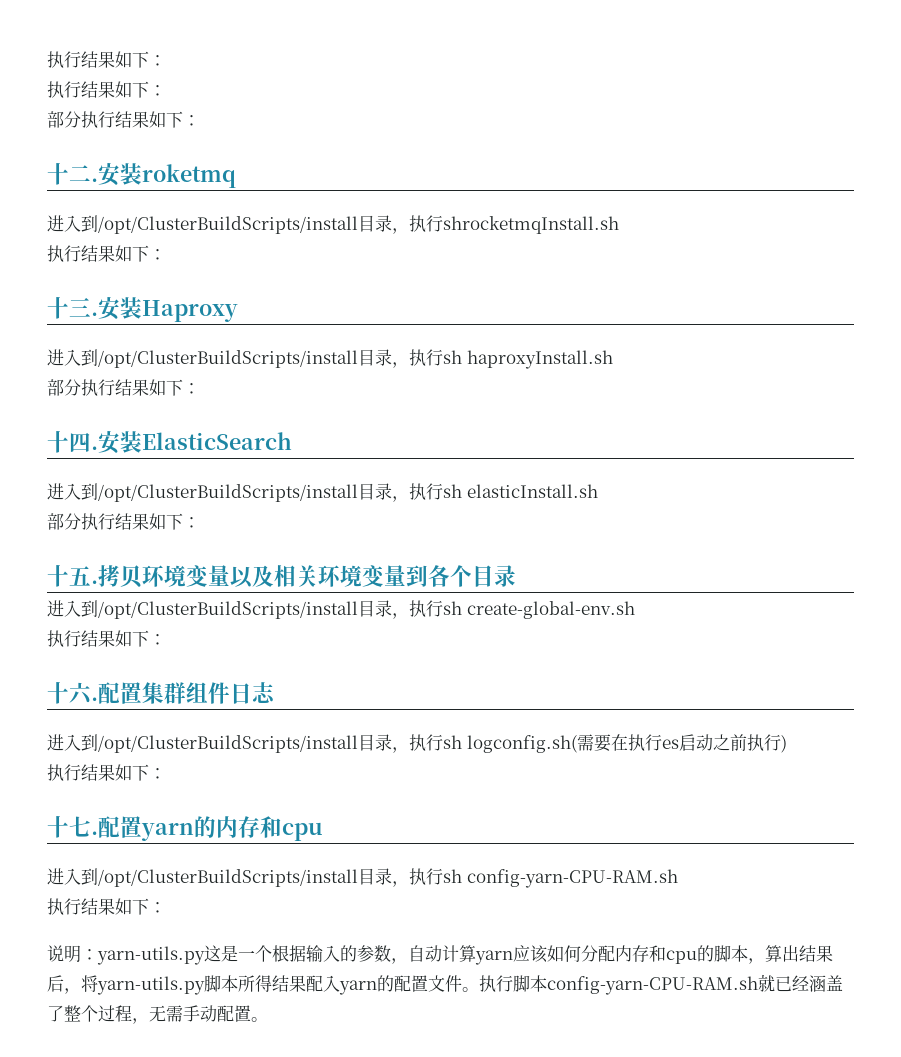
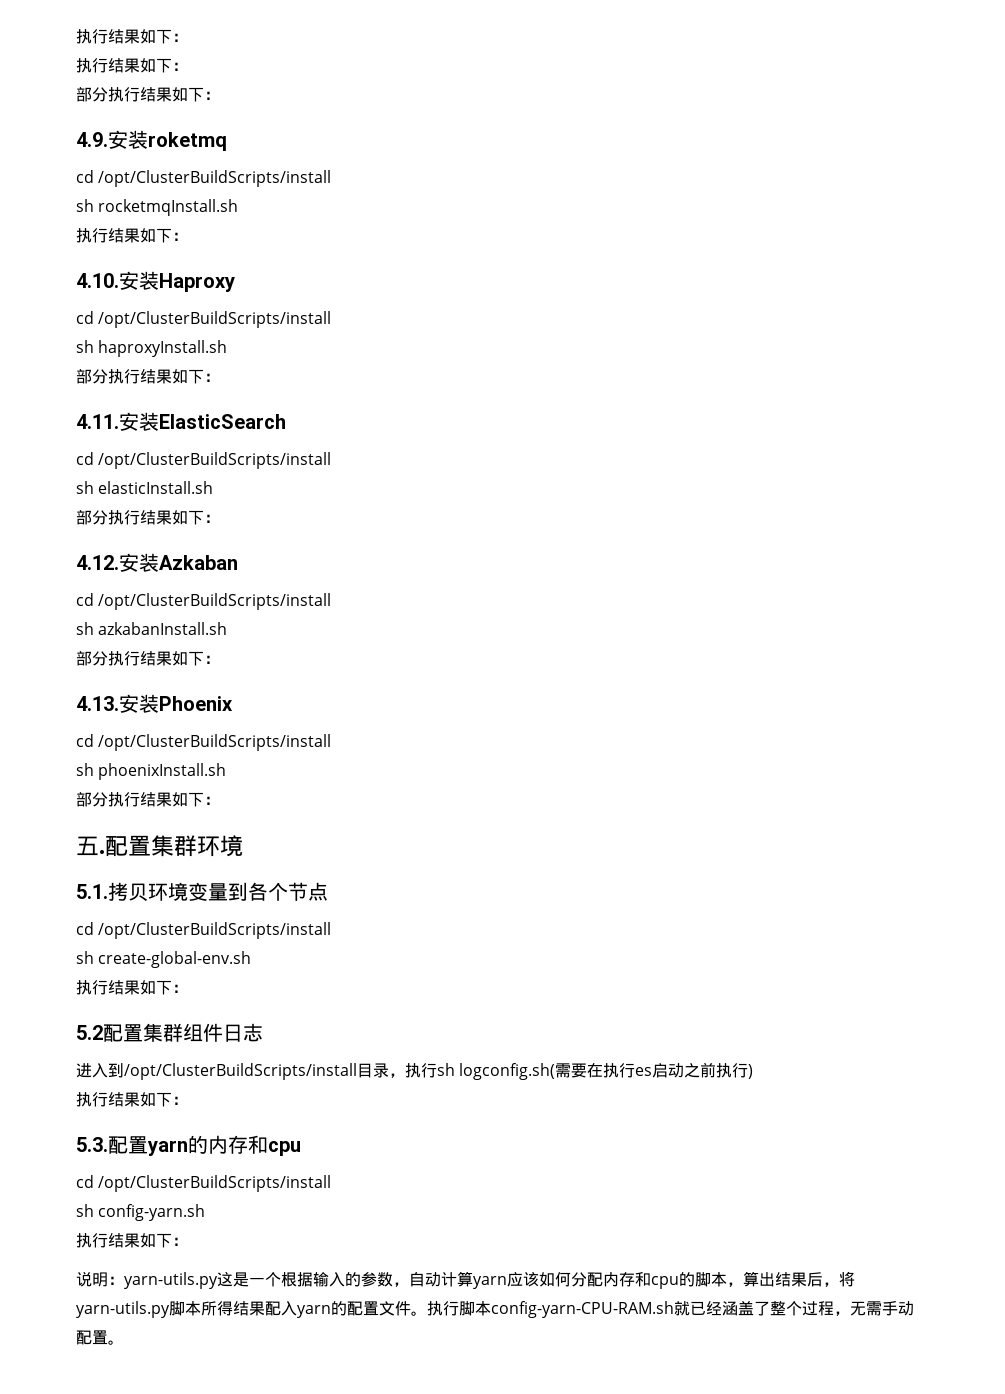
[47,163,98,185] 十二. -> [76,132,108,147] 4.9.
[47,215,619,234] [47,245,166,262] [47,297,98,319] 进入到/opt/ClusterBuildScripts/install目录，执行shrocketmqInstall.sh // 执行结果如下： // 十三. -> [76,170,332,187] [76,199,239,216] [76,228,188,243] [76,273,119,288] cd /opt/ClusterBuildScripts/install // sh rocketmqInstall.sh // 执行结果如下： // 4.10.
[47,349,443,368] 进入到/opt/ClusterBuildScripts/install目录，执行 -> [76,311,332,328] cd /opt/ClusterBuildScripts/install //
[47,431,98,453] 十四. -> [76,414,119,429] 4.11.
[47,483,443,502] 进入到/opt/ClusterBuildScripts/install目录，执行 -> [76,452,332,469] cd /opt/ClusterBuildScripts/install //
[47,565,516,588] [47,600,443,619] 十五.拷贝环境变量以及相关环境变量到各个目录 // 进入到/opt/ClusterBuildScripts/install目录，执行 -> [76,553,238,572] [76,593,332,610] [76,622,228,635] [76,651,220,666] [76,694,233,713] [76,734,332,751] [76,763,227,780] [76,792,220,807] [76,835,243,857] [76,882,328,902] [76,922,332,939] 4.12.安装Azkaban // cd /opt/ClusterBuildScripts/install // sh azkabanInstall.sh // 部分执行结果如下： // 4.13.安装Phoenix // cd /opt/ClusterBuildScripts/install // sh phoenixInstall.sh // 部分执行结果如下： // 五.配置集群环境 // 5.1.拷贝环境变量到各个节点 // cd /opt/ClusterBuildScripts/install //
[47,682,98,705] 十六. -> [76,1025,103,1040] 5.2
[47,816,98,838] 十七. -> [76,1137,108,1152] 5.3.
[47,868,678,888] 进入到/opt/ClusterBuildScripts/install目录，执行sh config-yarn-CPU-RAM.sh -> [76,1175,332,1192] [76,1204,206,1221] cd /opt/ClusterBuildScripts/install // sh config-yarn.sh

